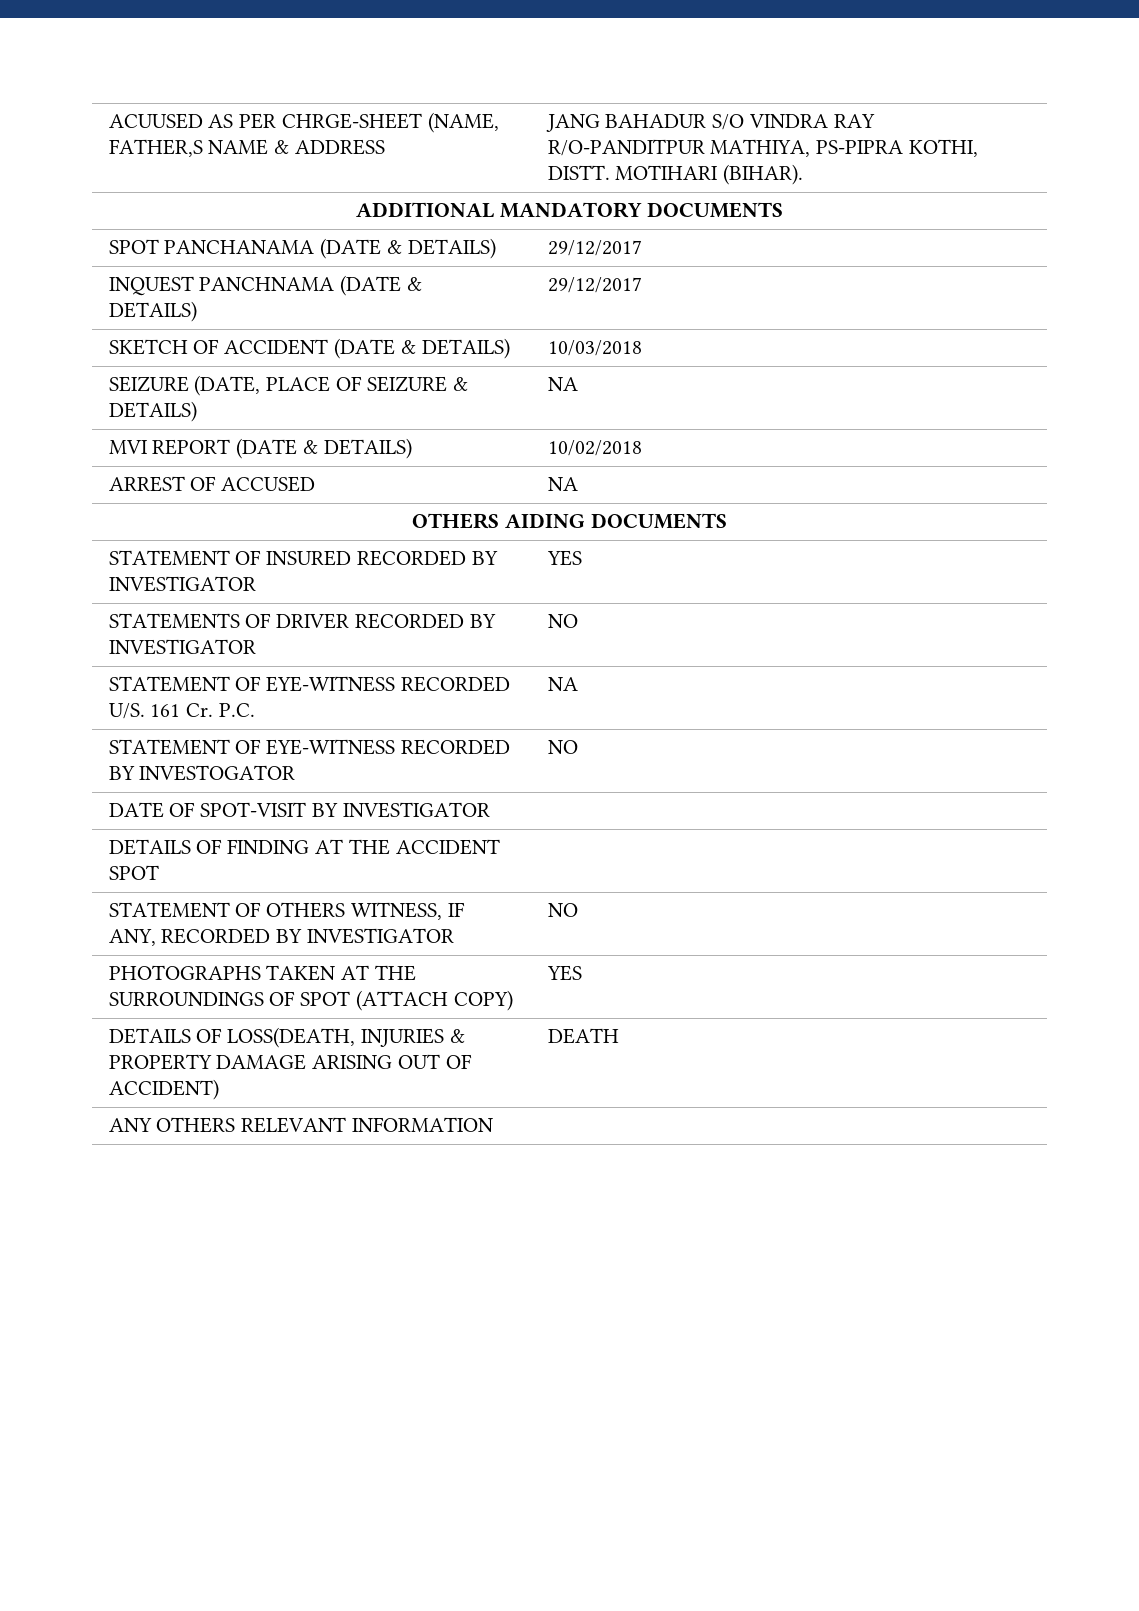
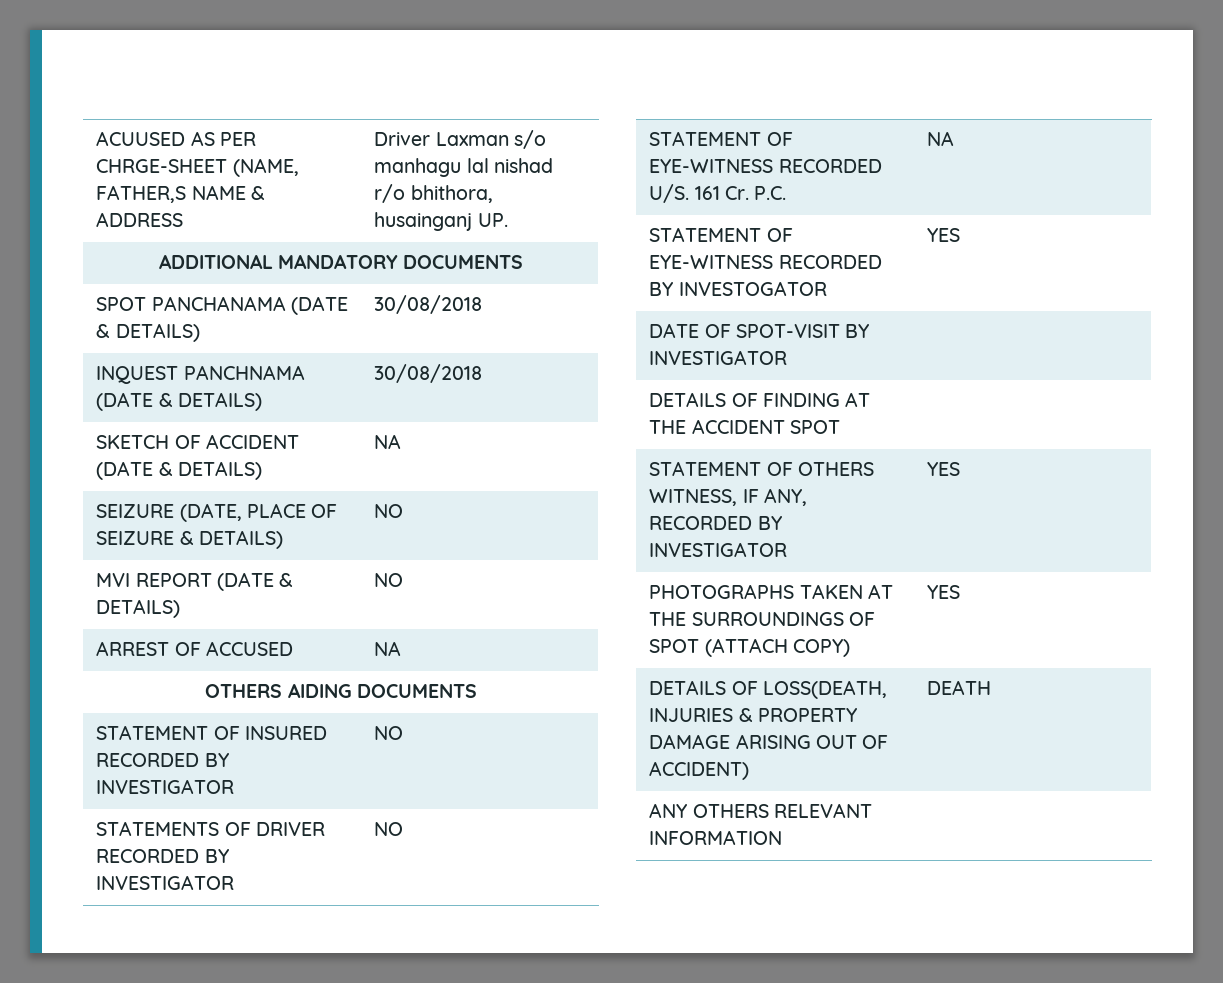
[545,114,875,132] [547,139,978,157] [547,164,804,185] JANG BAHADUR S/O VINDRA RAY R/O-PANDITPUR MATHIYA, PS-PIPRA KOTHI, DISTT. MOTIHARI (BIHAR). -> [374,130,546,149] [374,158,553,177] [374,184,493,203] [374,212,508,231] Driver Laxman s/o manhagu lal nishad r/o bhithora, husainganj UP.
[547,240,642,256] 29/12/2017 -> [374,295,483,314] 30/08/2018
[547,277,642,293] 29/12/2017 -> [374,364,483,383] 30/08/2018
[547,340,642,356] 10/03/2018 -> [374,434,402,449] NA
[547,377,578,391] NA -> [374,504,404,518] NO
[547,440,642,456] 10/02/2018 -> [374,573,404,587] NO
[546,550,582,566] YES -> [374,726,404,740] NO
[547,740,578,754] NO -> [927,228,961,242] YES
[547,903,578,917] NO -> [927,462,961,476] YES

